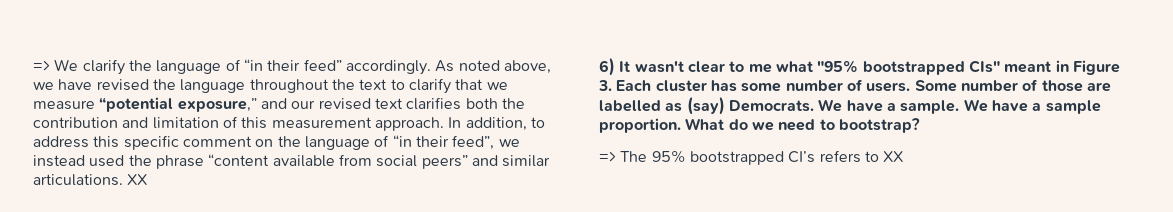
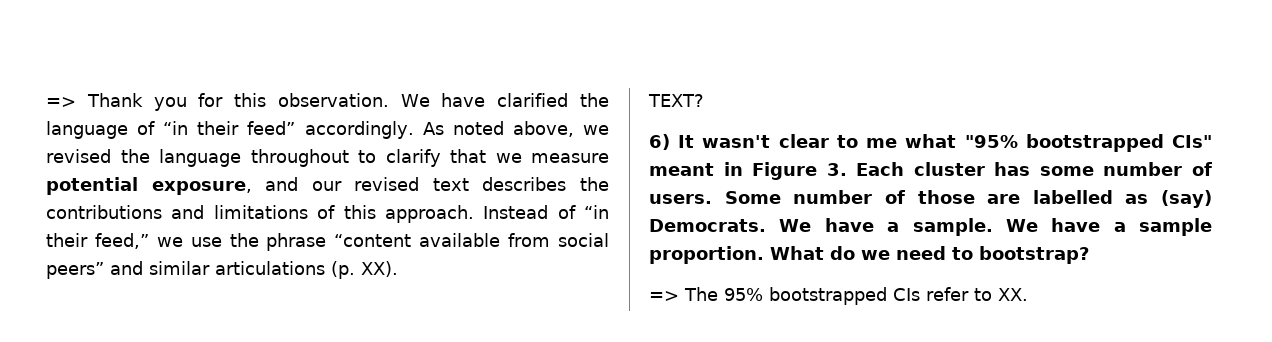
[33,59,125,75] => We clarify -> [46,93,569,111] => Thank you for this observation. We have clarified
[58,79,93,90] have -> (609, 130) none
[331,79,388,90] the text -> (349, 158) none
[99,97,257,112] “potential exposure,” -> [46,177,252,195] potential exposure,
[406,97,525,110] [33,116,545,131] [33,135,520,150] [33,155,125,167] clarifies both the contribution and limitation of this measurement approach. In addition, to address this specific comment on the language of “in their feed”, we instead used -> [482,177,609,191] [46,205,609,223] [46,233,222,249] describes the contributions and limitations of this approach. Instead of “in their feed,” we use
[33,174,149,186] articulations. XX -> [215,261,398,279] [648,94,704,107] articulations (p. XX). // TEXT?
[788,150,905,163] CI’s refers to XX -> [893,287,1028,301] CIs refer to XX.

